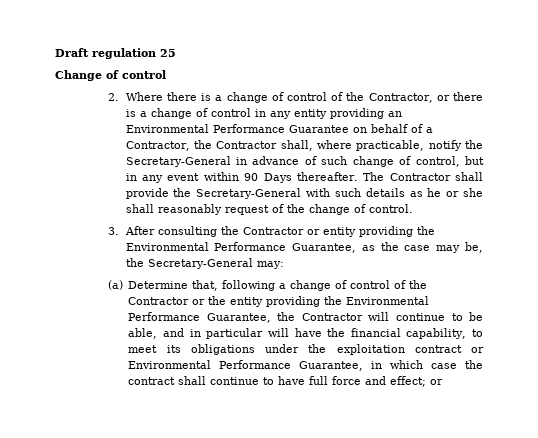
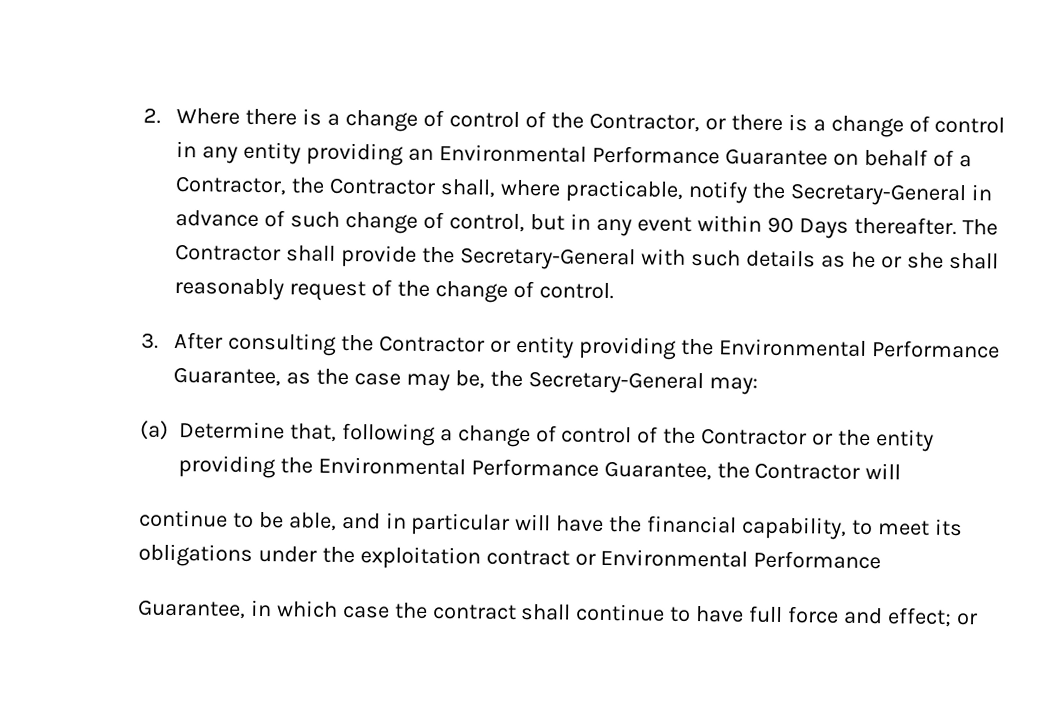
[55,48,176,59] [55,70,166,81] Draft regulation 25 // Change of control // -> (142, 115) none
(390, 316) none -> (902, 471) //
(292, 364) none -> (882, 560) //

